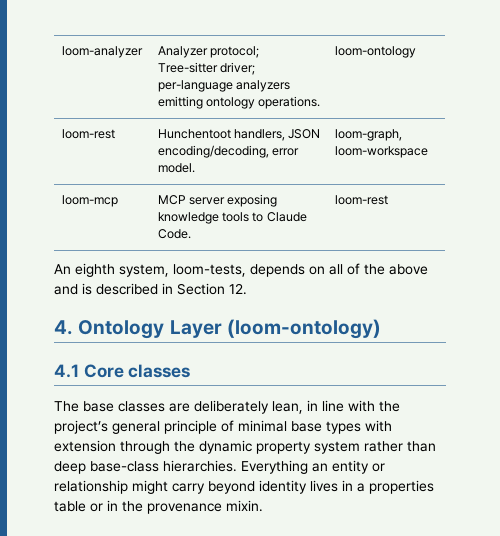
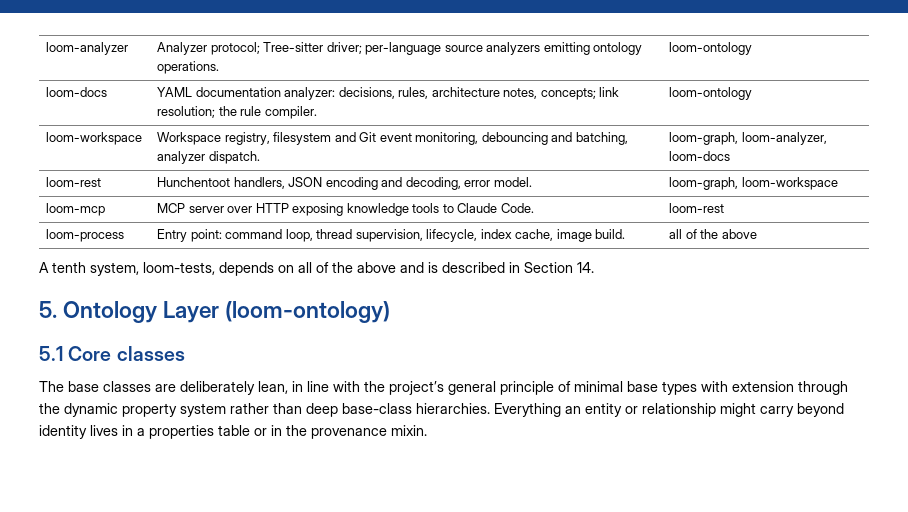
(233, 86) none -> [444,45,483,52] source
(416, 52) none -> [46,87,108,97] [157,87,620,100] [157,106,317,119] [669,87,753,100] [46,132,143,145] [157,132,628,145] [157,151,260,164] [669,132,827,145] [669,151,731,161] // loom-docs | YAML documentation analyzer: decisions, rules, architecture notes, concepts; link resolution; the rule compiler. | loom-ontology // loom-workspace | Workspace registry, filesystem and Git event monitoring, debouncing and batching, analyzer dispatch. | loom-graph, loom-analyzer, loom-docs
[157,145,269,158] encoding/decoding, -> [325,177,461,190] encoding and decoding,
(225, 201) none -> [227,203,289,213] over HTTP
[54,263,115,277] // An eighth -> [46,229,125,242] [157,229,626,242] [669,229,757,239] [39,262,86,273] // loom-process | Entry point: command loop, thread supervision, lifecycle, index cache, image build. | all of the above // A tenth
[229,283,247,295] [54,320,73,335] 12. // 4. -> [577,262,594,273] [39,301,57,318] 14. // 5.
[54,364,79,378] 4.1 -> [39,346,63,361] 5.1

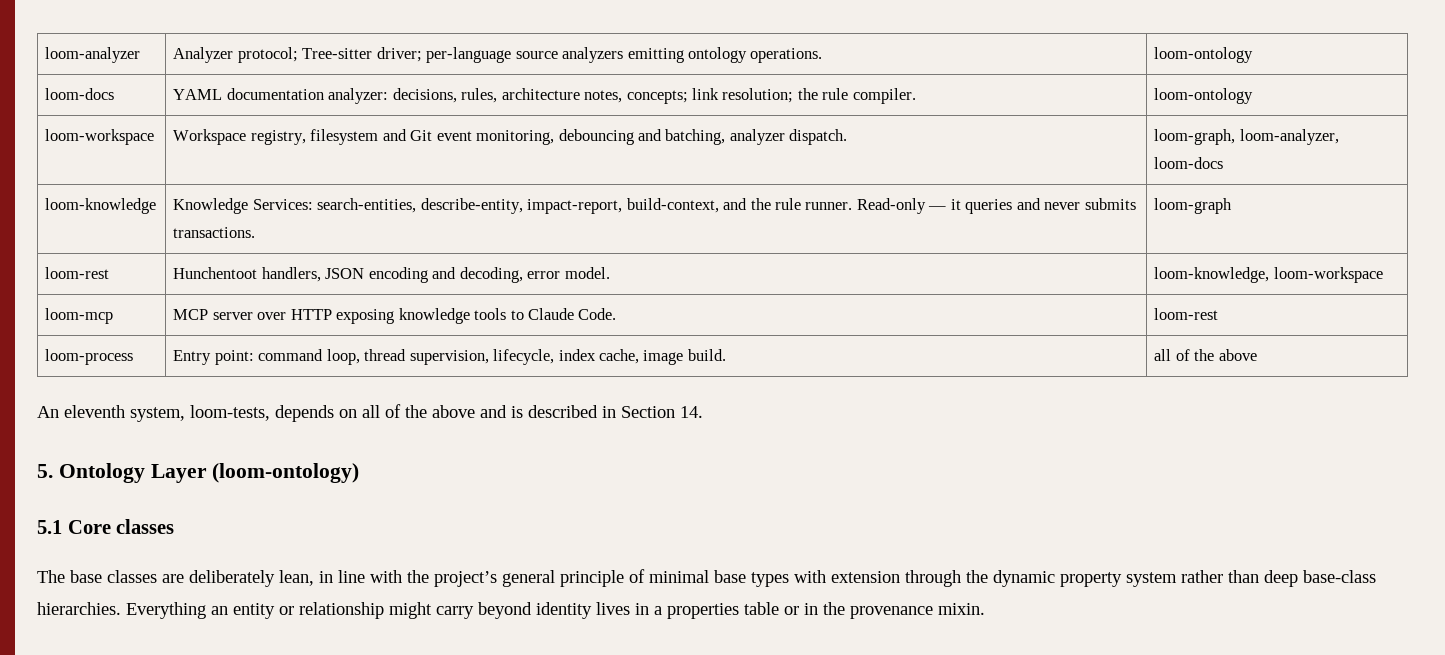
(731, 156) none -> [45,198,157,214] [173,198,1136,214] [173,227,256,238] [1154,198,1233,214] // loom-knowledge | Knowledge Services: search-entities, describe-entity, impact-report, build-context, and the rule runner. Read-only — it queries and never submits transactions. | loom-graph
[669,177,739,190] loom-graph, -> [1154,267,1270,283] loom-knowledge,
[39,262,86,273] A tenth -> [37,405,125,418] An eleventh

